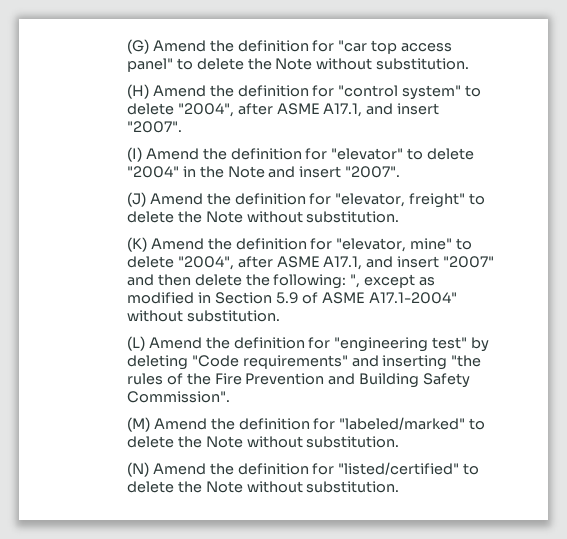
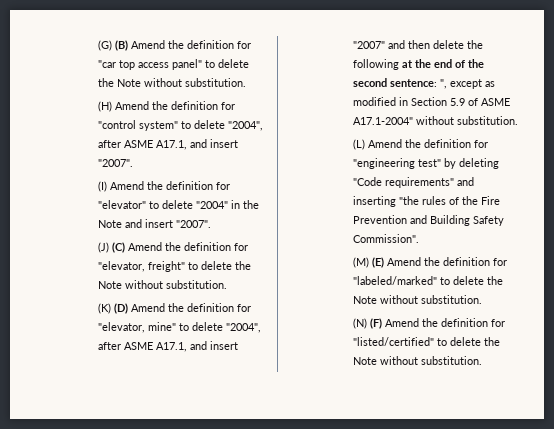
(149, 46) none -> [115,40,129,51] (B)
(146, 199) none -> [112,242,126,253] (C)
(147, 244) none -> [114,303,129,314] (D)
[273,274,347,289] following: -> [353,59,485,70] [353,78,438,87] following at the end of the second sentence:
(150, 424) none -> [372,257,385,268] (E)
(149, 469) none -> [370,318,383,329] (F)

